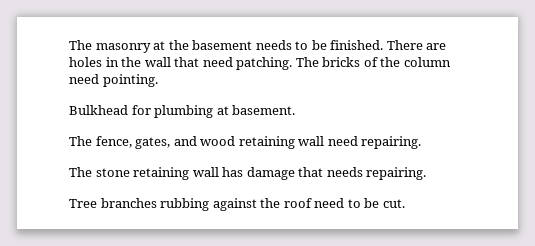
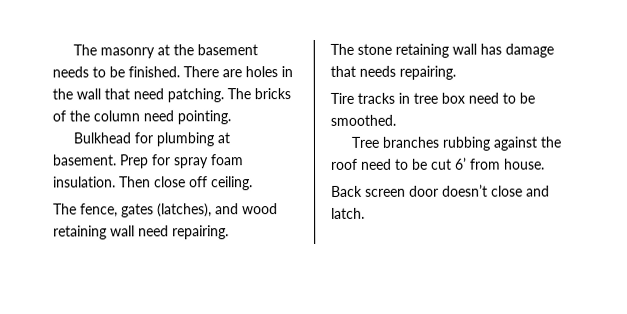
(296, 110) none -> [119,154,244,169] [53,176,253,191] Prep for spray foam insulation. Then close off ceiling.
[135,137,171,149] gates, -> [121,203,212,218] gates (latches),
(427, 173) none -> [330,92,535,104] [330,114,396,126] // Tire tracks in tree box need to be smoothed.
[382,199,405,208] cut. -> [431,157,545,170] [331,184,550,197] [331,207,365,219] cut 6’ from house. // Back screen door doesn’t close and latch.

